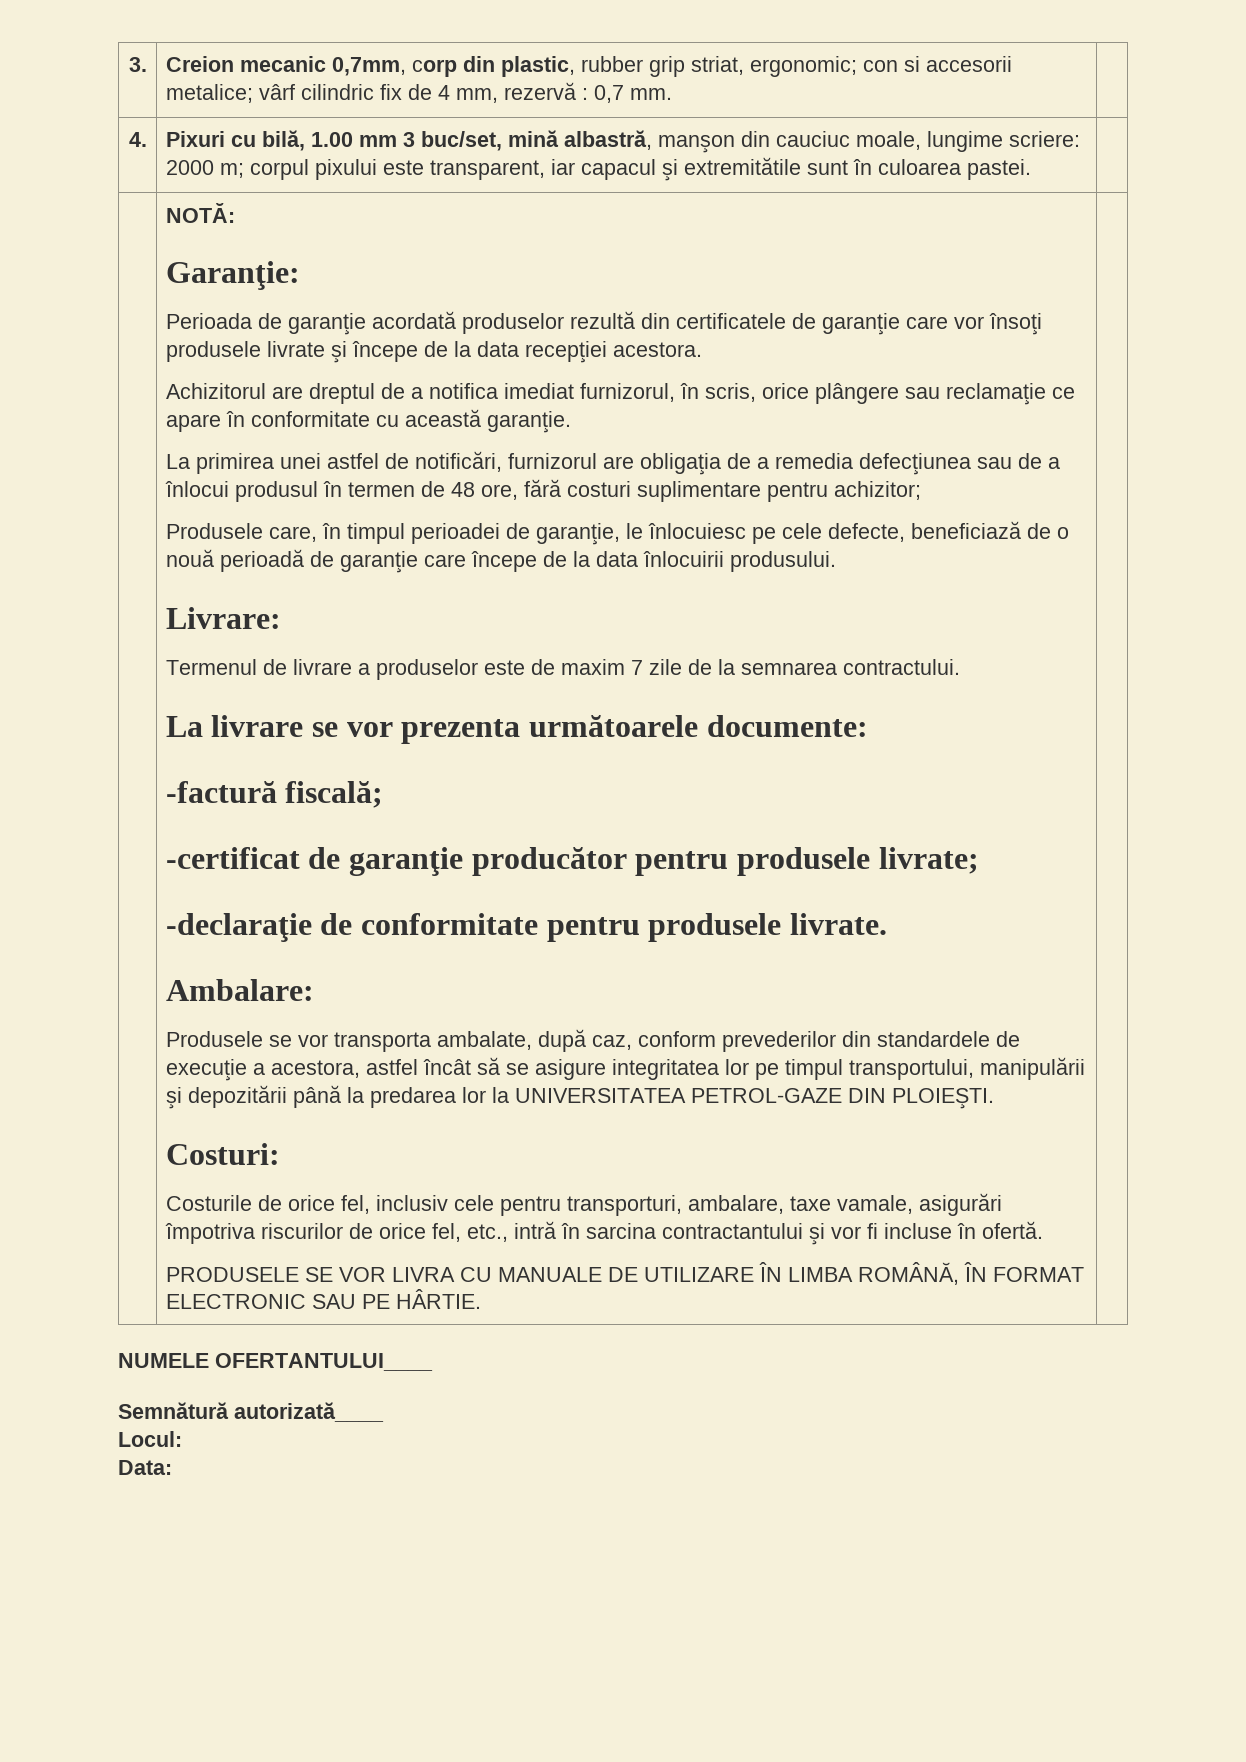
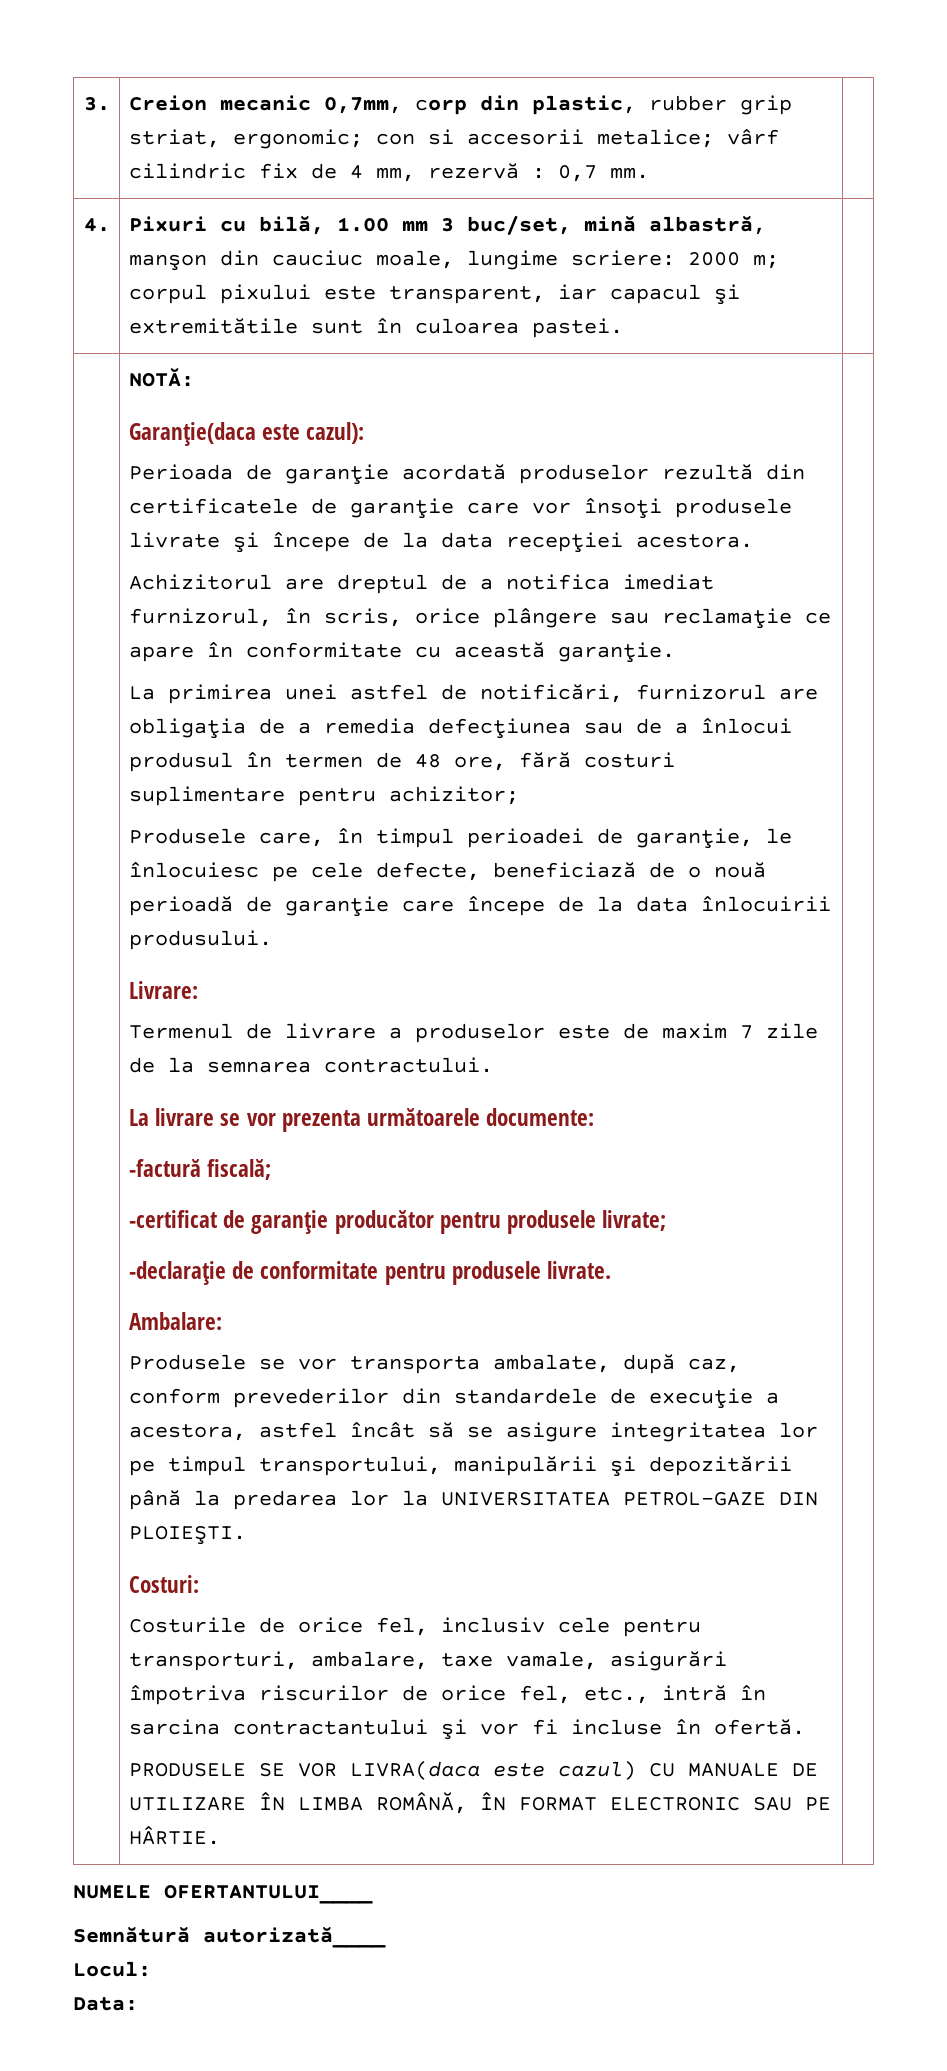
[165,261,300,290] Garanţie: -> [128,422,365,446] Garanţie(daca este cazul):
[391,1267,455,1282] LIVRA -> [349,1761,636,1780] LIVRA(daca este cazul)

